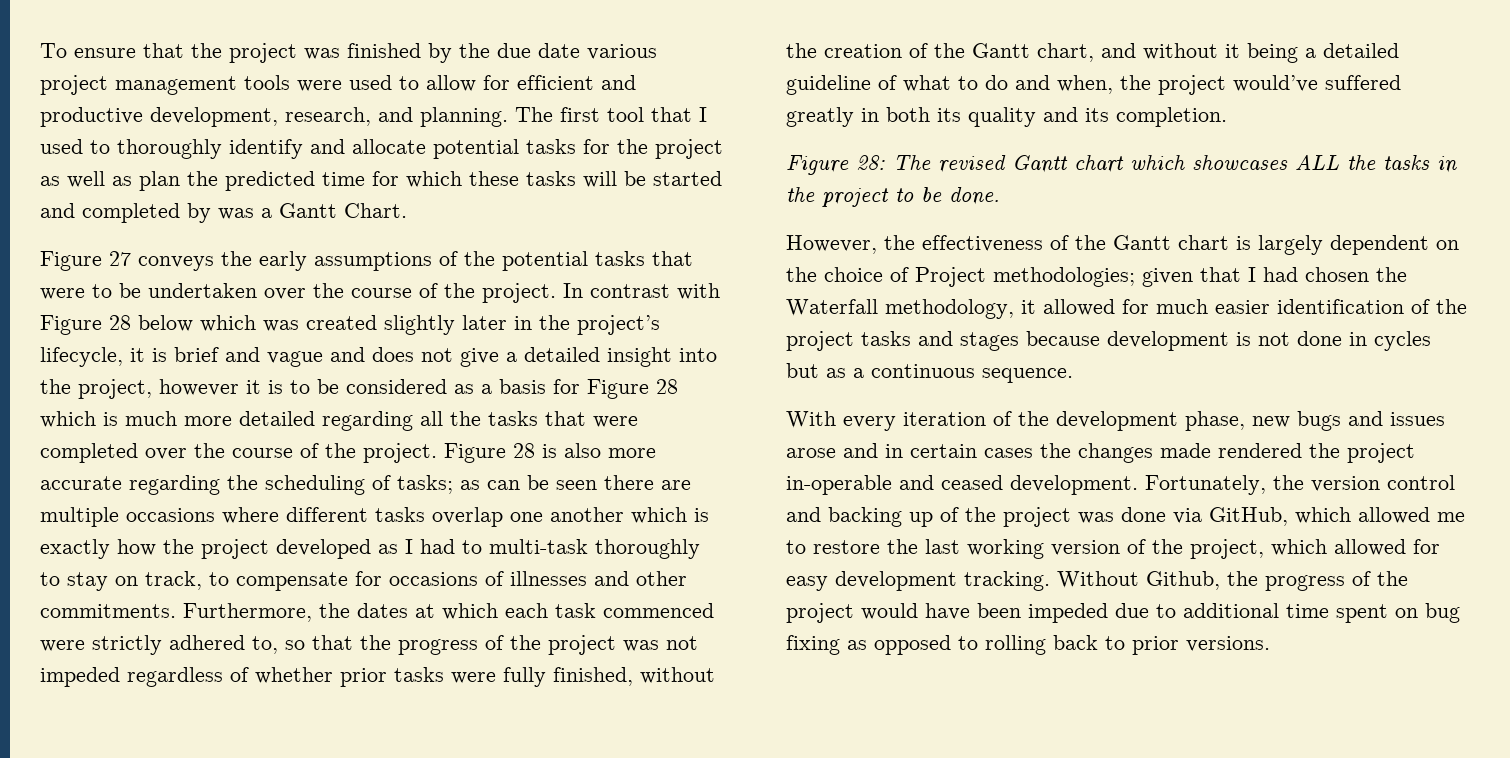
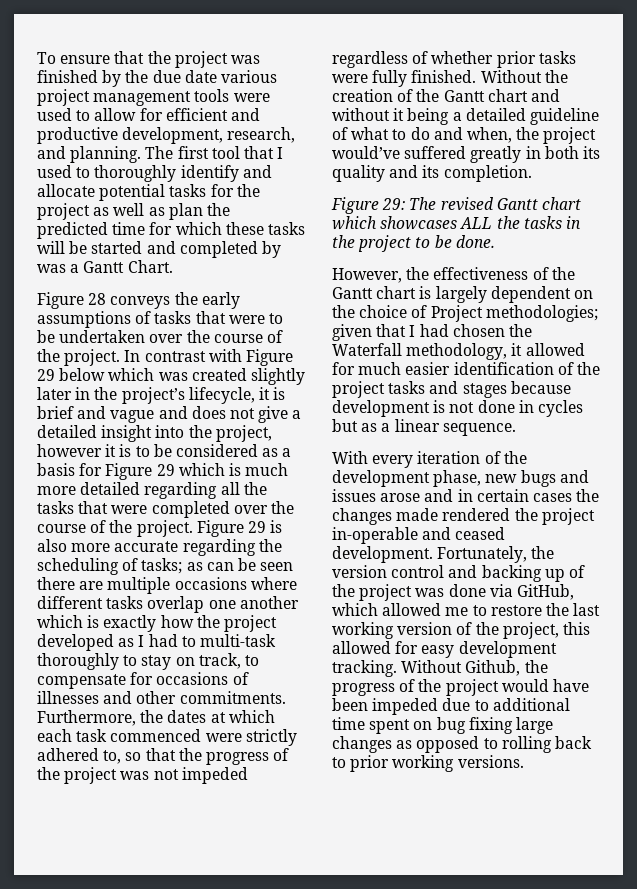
[109,251,131,266] 27 -> [88,293,107,305] 28
[464,251,588,271] the potential -> (152, 317) none
[109,315,131,330] 28 -> [37,369,55,381] 29
[656,379,678,394] 28 -> [156,464,175,476] 29
[513,443,535,458] 28 -> [247,521,266,533] 29
[553,667,715,686] finished, without -> [411,70,542,83] finished. Without
[1037,43,1094,62] chart, -> [487,89,528,102] chart
[856,155,885,170] 28: -> [382,198,406,210] 29:
[871,364,975,378] continuous -> [394,419,440,432] linear
[1271,539,1327,556] which -> [562,622,590,635] this
(840, 645) none -> [515,717,553,734] [332,736,392,753] large changes
(1179, 645) none -> [392,755,455,772] working

